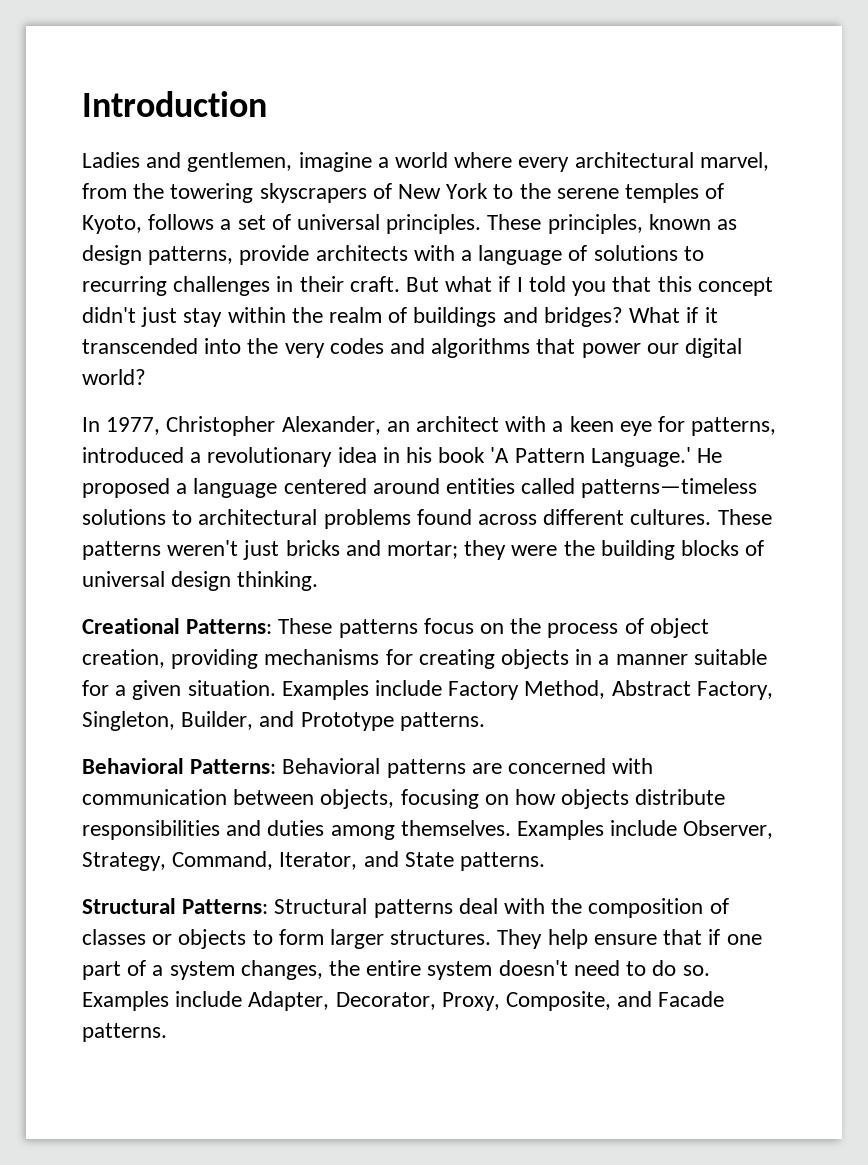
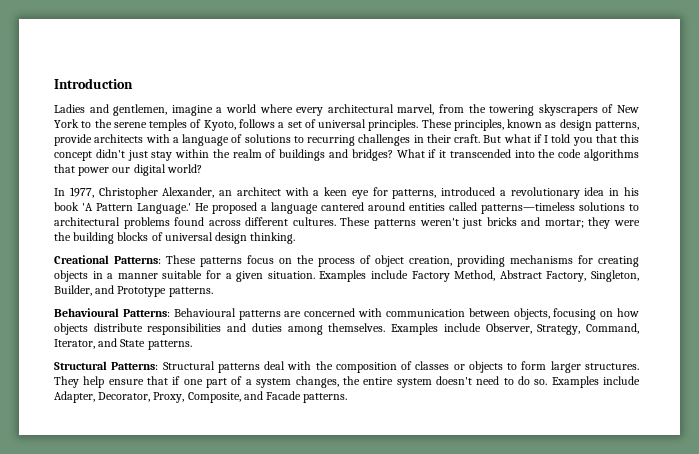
[284,338,426,358] very codes and -> [558,149,582,158] code
[283,478,367,494] centered -> [321,202,364,211] cantered
[82,758,381,774] Behavioral Patterns: Behavioral -> [54,308,236,317] Behavioural Patterns: Behavioural

